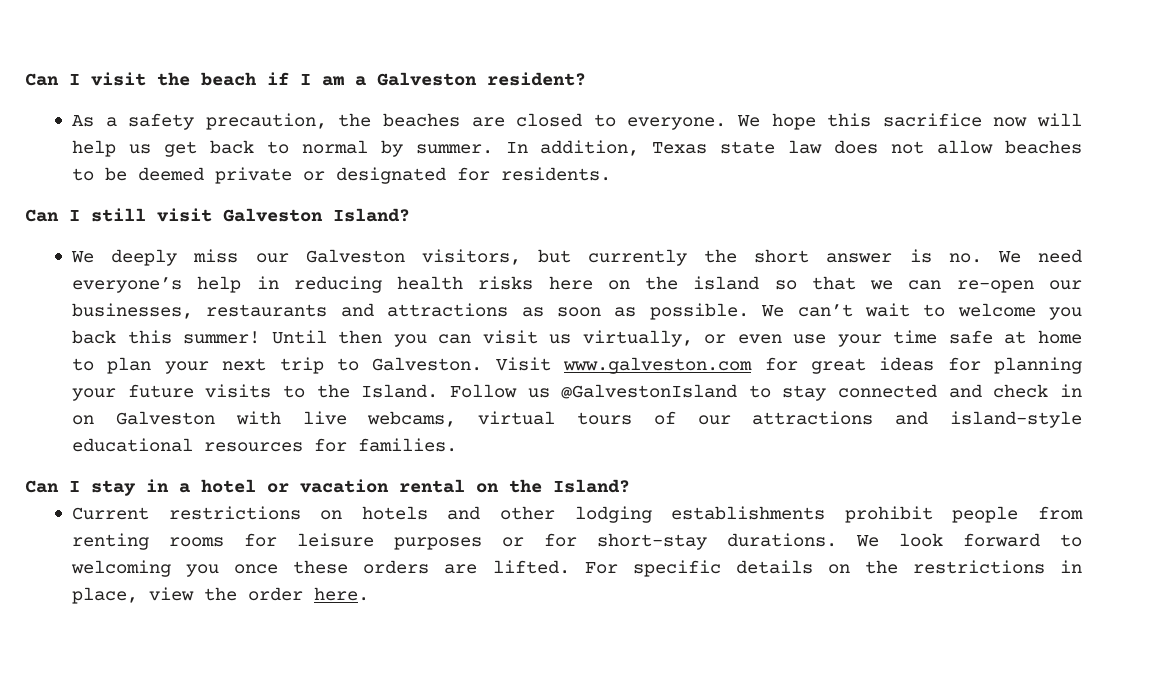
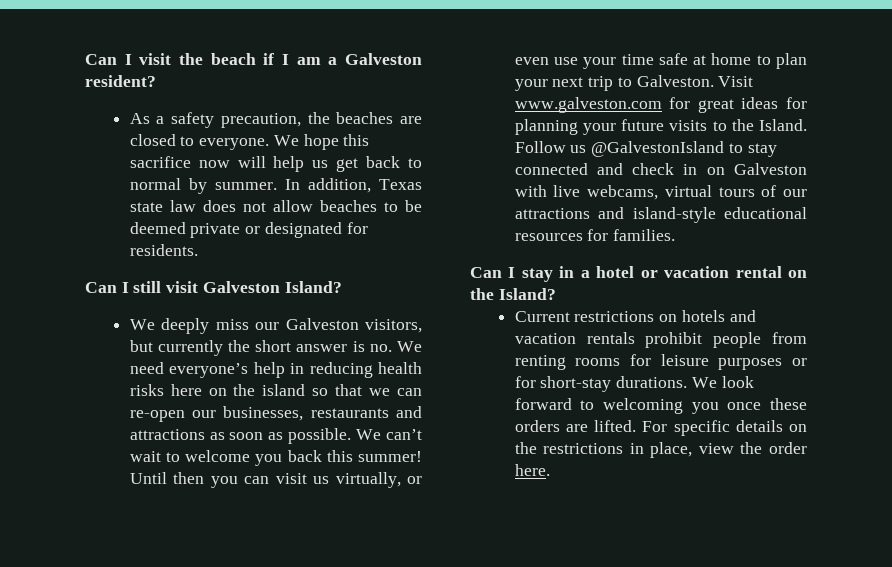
[500,506,826,523] other lodging establishments -> [514,332,635,344] vacation rentals

